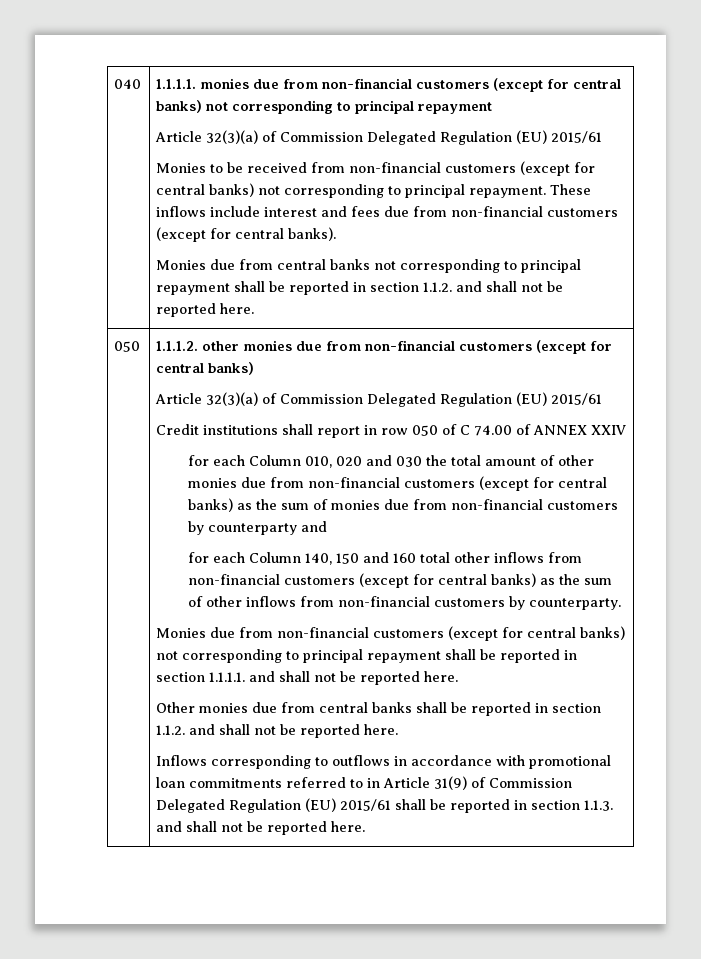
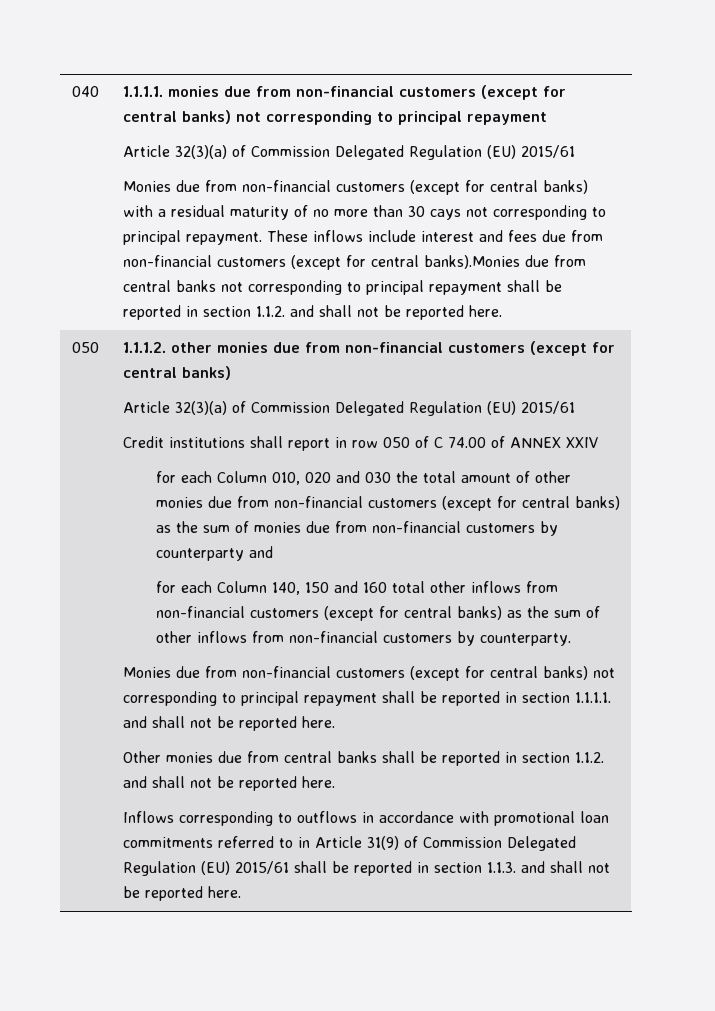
[210,161,596,176] [156,183,255,197] to be received from non-financial customers (except for central banks) -> [175,180,588,195] [122,205,461,220] due from non-financial customers (except for central banks) with a residual maturity of no more than 30 cays
[288,227,337,241] [156,260,207,270] banks). // Monies -> [423,255,520,269] banks).Monies

